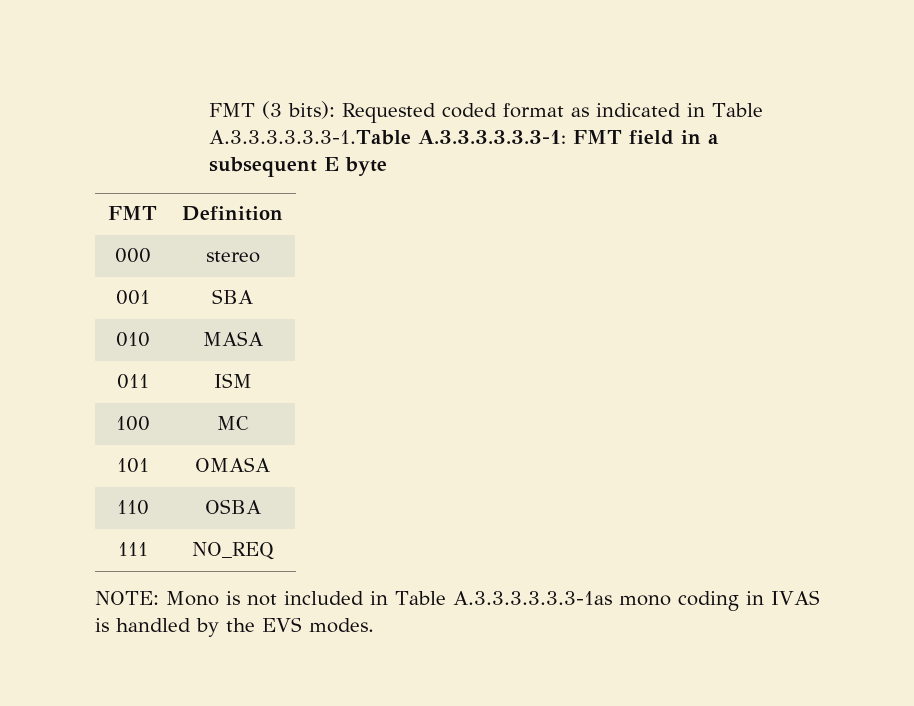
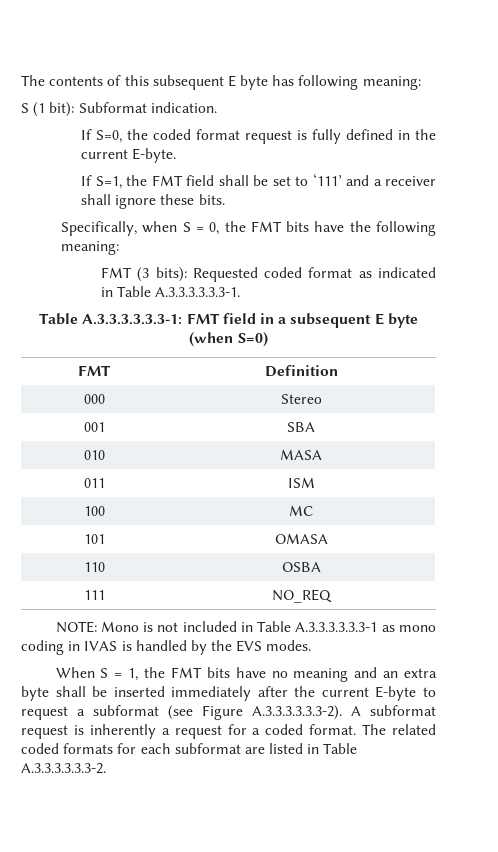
(208, 110) none -> [21,75,421,90] [21,102,217,117] [81,129,437,144] [81,148,177,163] [81,173,436,189] [81,194,225,209] [61,221,437,236] [61,241,120,255] The contents of this subsequent E byte has following meaning: // S (1 bit): Subformat indication. // If S=0, the coded format request is fully defined in the current E-byte. // If S=1, the FMT field shall be set to ‘111’ and a receiver shall ignore these bits. // Specifically, when S = 0, the FMT bits have the following meaning: //
[208,130,411,145] A.3.3.3.3.3.3-1.Table -> [155,287,241,297] [39,313,79,325] A.3.3.3.3.3.3-1. // Table
(387, 166) none -> [189,332,268,347] (when S=0)
[205,251,260,263] stereo -> [280,394,322,404] Stereo
[452,591,612,605] A.3.3.3.3.3.3-1as -> [295,622,395,632] A.3.3.3.3.3.3-1 as
(374, 625) none -> [55,667,437,682] [21,686,436,701] [21,705,436,720] [21,724,436,739] [21,743,358,754] [21,763,106,774] // When S = 1, the FMT bits have no meaning and an extra byte shall be inserted immediately after the current E-byte to request a subformat (see Figure A.3.3.3.3.3.3-2). A subformat request is inherently a request for a coded format. The related coded formats for each subformat are listed in Table A.3.3.3.3.3.3-2.

